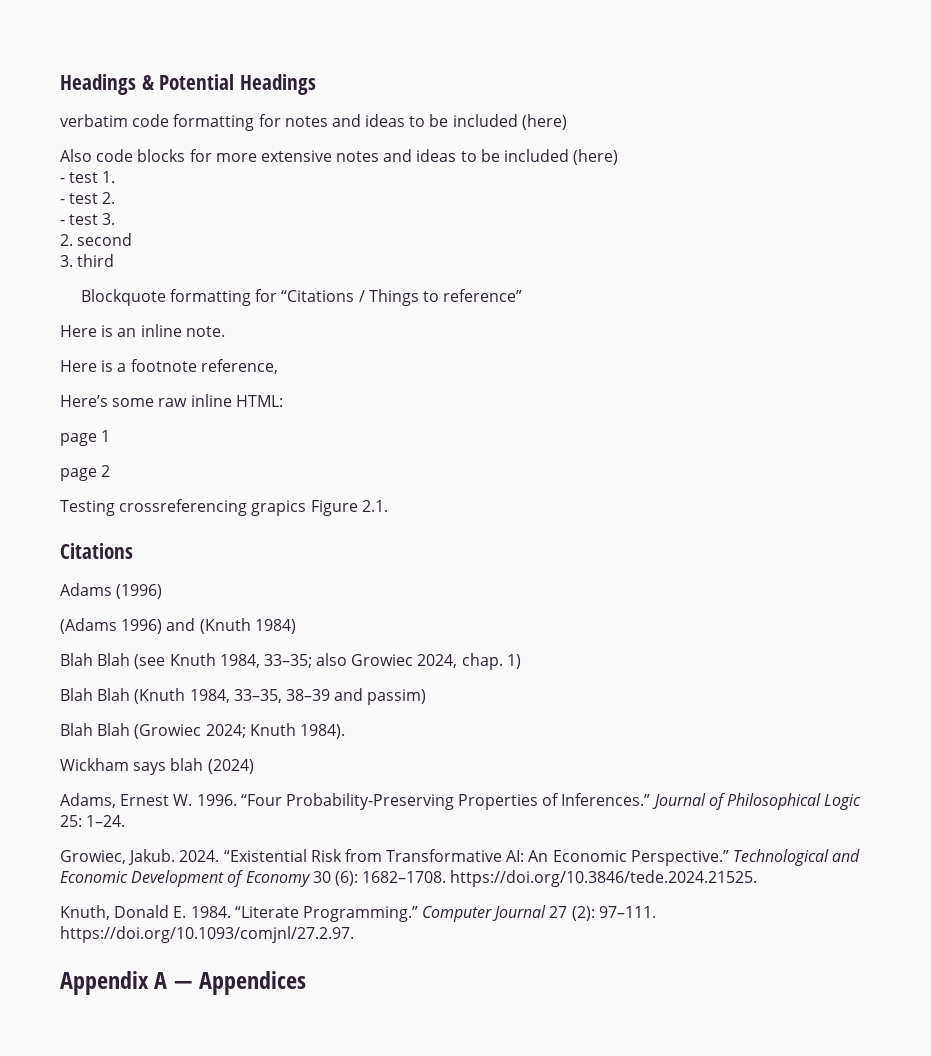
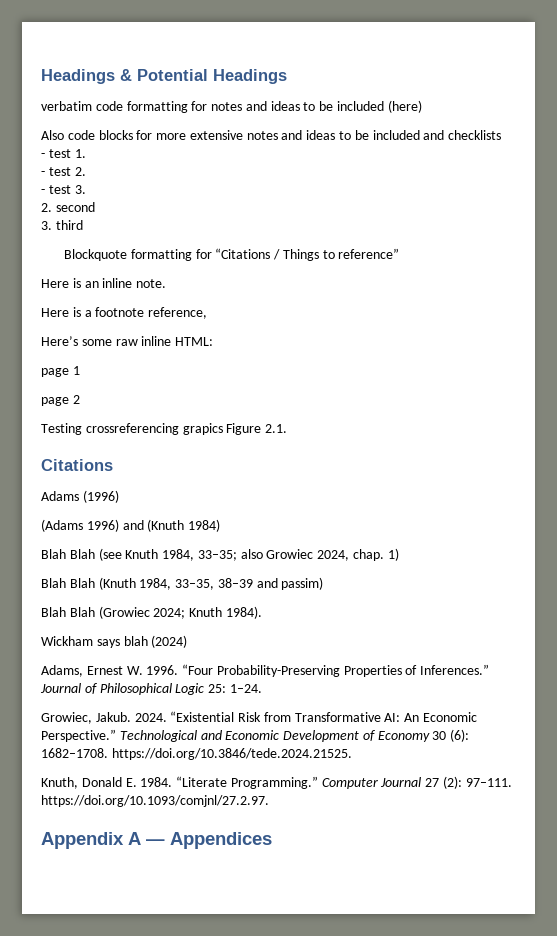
[573,149,619,165] (here) -> [423,130,502,140] and checklists

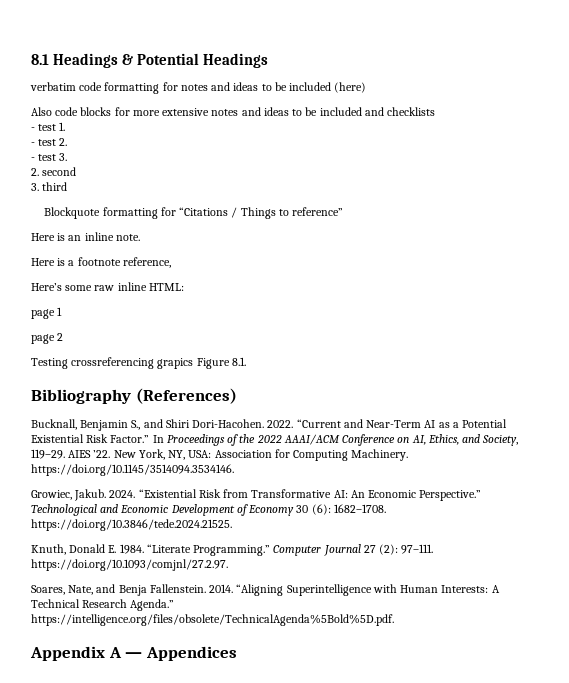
(41, 76) none -> [31,54,49,65] 8.1
[265,424,288,433] [41,459,113,471] [41,490,119,503] [41,519,221,532] [41,548,399,561] [41,577,324,590] [41,606,262,619] [41,635,188,648] [41,664,490,677] [40,683,262,695] 2.1. // Citations // Adams (1996) // (Adams 1996) and (Knuth 1984) // Blah Blah (see Knuth 1984, 33–35; also Growiec 2024, chap. 1) // Blah Blah (Knuth 1984, 33–35, 38–39 and passim) // Blah Blah (Growiec 2024; Knuth 1984). // Wickham says blah (2024) // Adams, Ernest W. 1996. “Four Probability-Preserving Properties of Inferences.” Journal of Philosophical Logic 25: 1–24. -> [231,357,246,366] [31,388,237,404] [31,419,508,431] [31,434,519,446] [31,449,409,461] [31,464,234,476] 8.1. // Bibliography (References) // Bucknall, Benjamin S., and Shiri Dori-Hacohen. 2022. “Current and Near-Term AI as a Potential Existential Risk Factor.” In Proceedings of the 2022 AAAI/ACM Conference on AI, Ethics, and Society, 119–29. AIES ’22. New York, NY, USA: Association for Computing Machinery. https://doi.org/10.1145/3514094.3534146.
(269, 801) none -> [31,584,500,596] [31,599,175,611] [31,614,394,626] // Soares, Nate, and Benja Fallenstein. 2014. “Aligning Superintelligence with Human Interests: A Technical Research Agenda.” https://intelligence.org/files/obsolete/TechnicalAgenda%5Bold%5D.pdf.

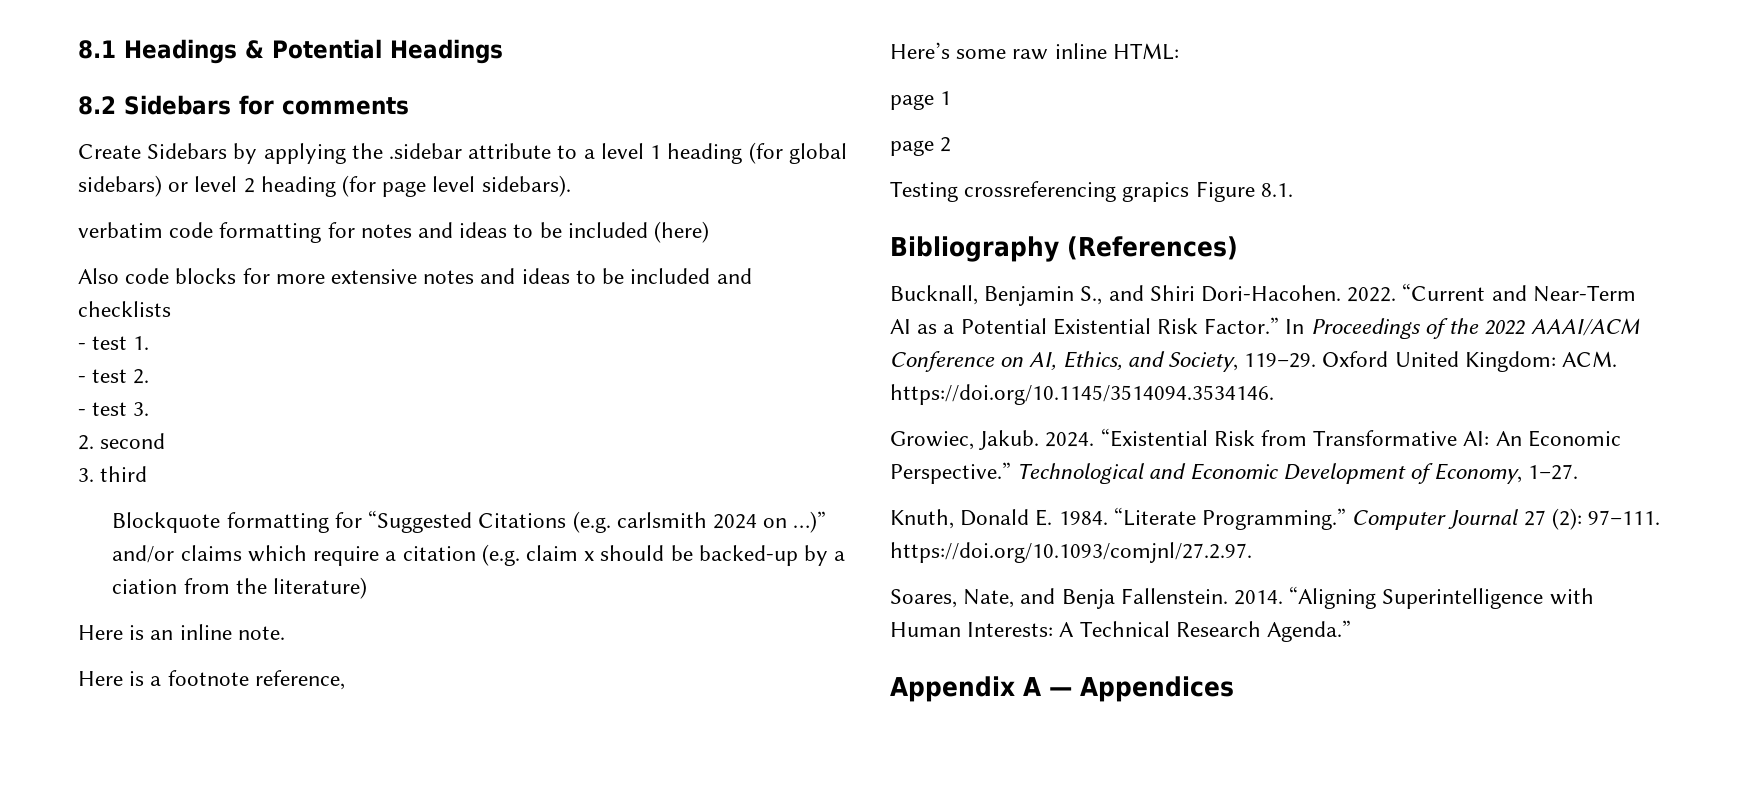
(269, 60) none -> [78,95,409,115] [78,142,847,164] [78,175,571,197] // 8.2 Sidebars for comments // Create Sidebars by applying the .sidebar attribute to a level 1 heading (for global sidebars) or level 2 heading (for page level sidebars).
[179,207,344,219] “Citations / Things to reference” -> [368,510,827,533] [112,544,846,566] [112,577,368,599] “Suggested Citations (e.g. carlsmith 2024 on …)” and/or claims which require a citation (e.g. claim x should be backed-up by a ciation from the literature)
[68,449,409,461] AIES ’22. New York, NY, USA: Association for Computing Machinery. -> [1322,351,1618,372] Oxford United Kingdom: ACM.
[248,504,386,516] [31,519,232,531] Economy 30 (6): 1682–1708. https://doi.org/10.3846/tede.2024.21525. -> [1434,463,1579,484] Economy, 1–27.
[31,614,394,626] https://intelligence.org/files/obsolete/TechnicalAgenda%5Bold%5D.pdf. -> (1352, 631) none

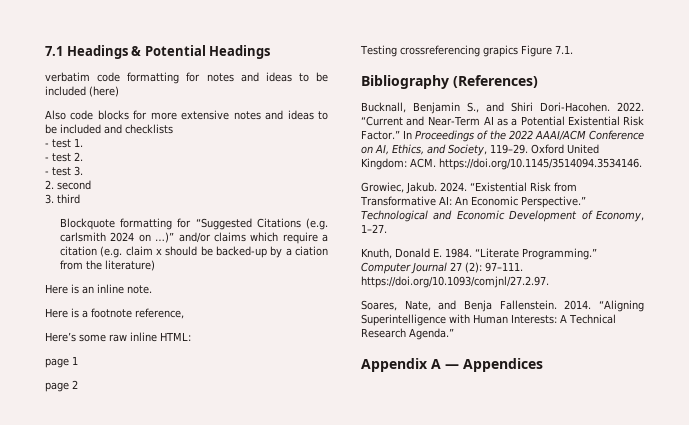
[78,40,116,59] 8.1 -> [45,46,63,56] 7.1
[78,95,409,115] [78,142,847,164] [78,175,571,197] // 8.2 Sidebars for comments // Create Sidebars by applying the .sidebar attribute to a level 1 heading (for global sidebars) or level 2 heading (for page level sidebars). -> (271, 52) none
[1260,183,1293,197] 8.1. -> [554,45,573,54] 7.1.

